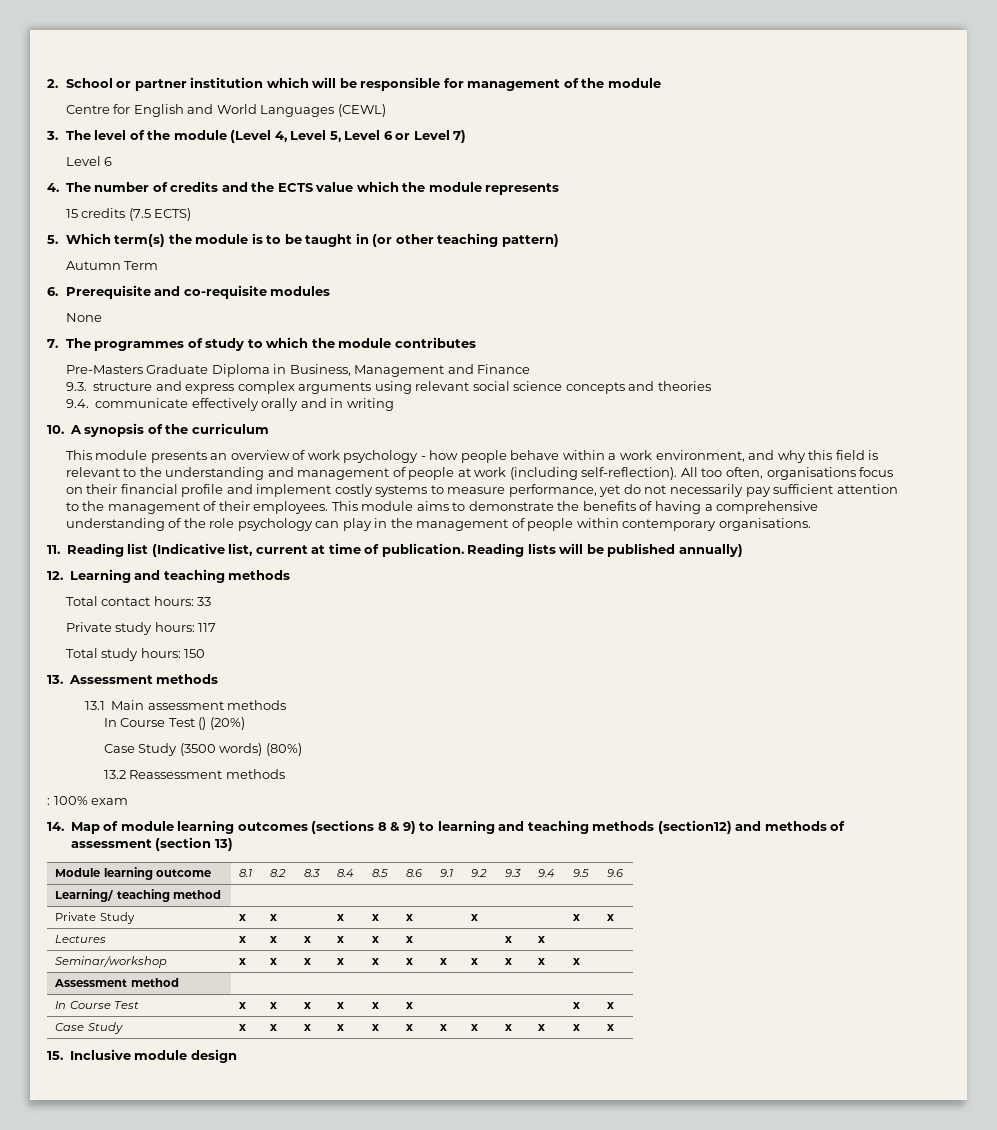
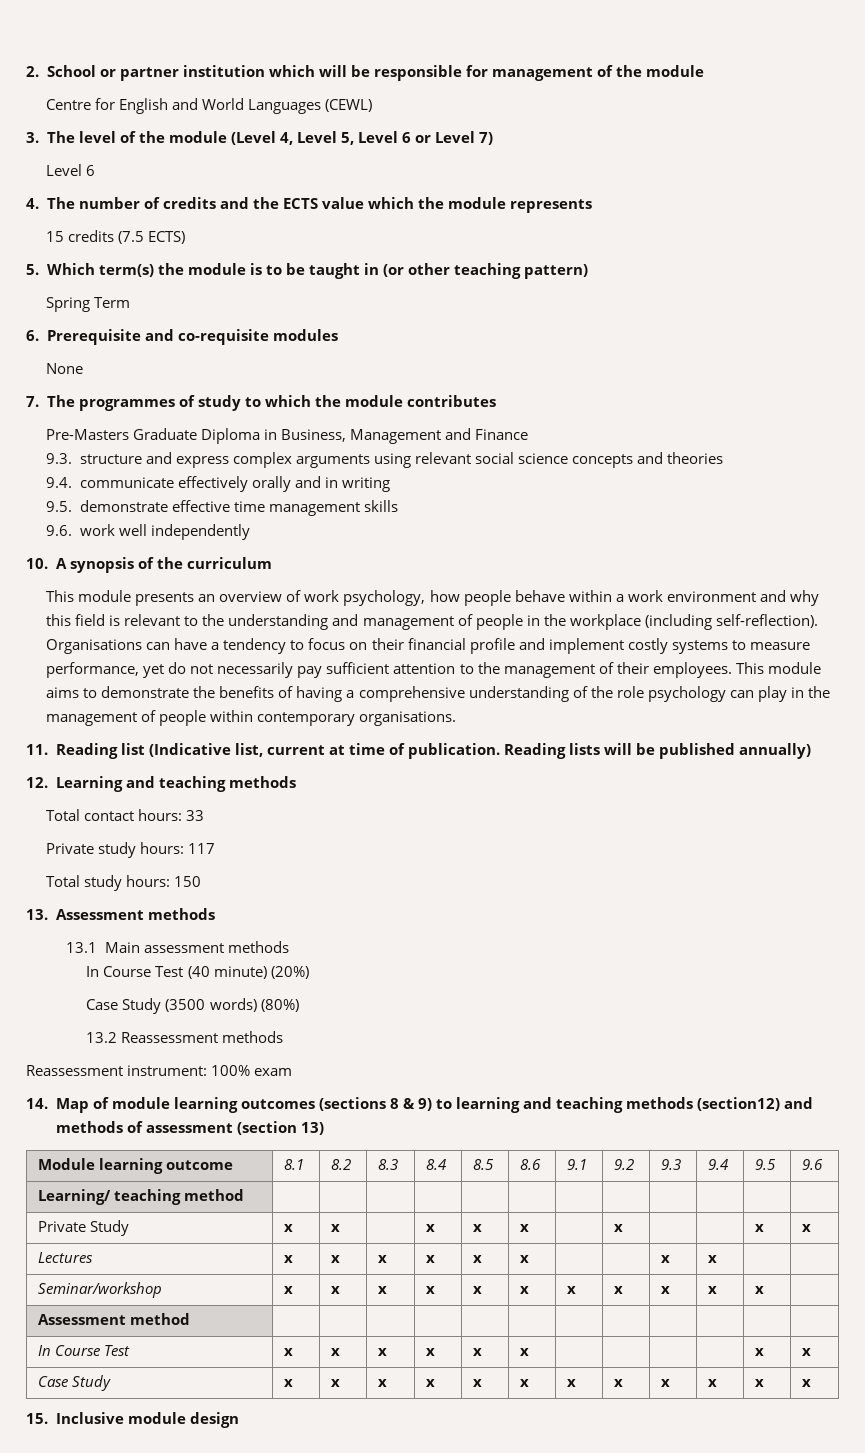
[65,261,121,270] Autumn -> [46,297,91,312] Spring
(394, 404) none -> [46,500,398,516] [46,524,250,540] // 9.5. demonstrate effective time management skills // 9.6. work well independently
[343,450,426,463] psychology - -> [343,590,426,606] psychology,
[655,450,745,462] environment, -> [666,591,756,602] environment
[457,467,856,480] at work (including self-reflection). All too often, organisations -> [526,614,818,630] [46,638,305,654] in the workplace (including self-reflection). Organisations can have a tendency to
[198,717,207,730] () -> [187,966,267,979] (40 minute)
[47,798,50,805] : -> [26,1065,208,1076] Reassessment instrument:

